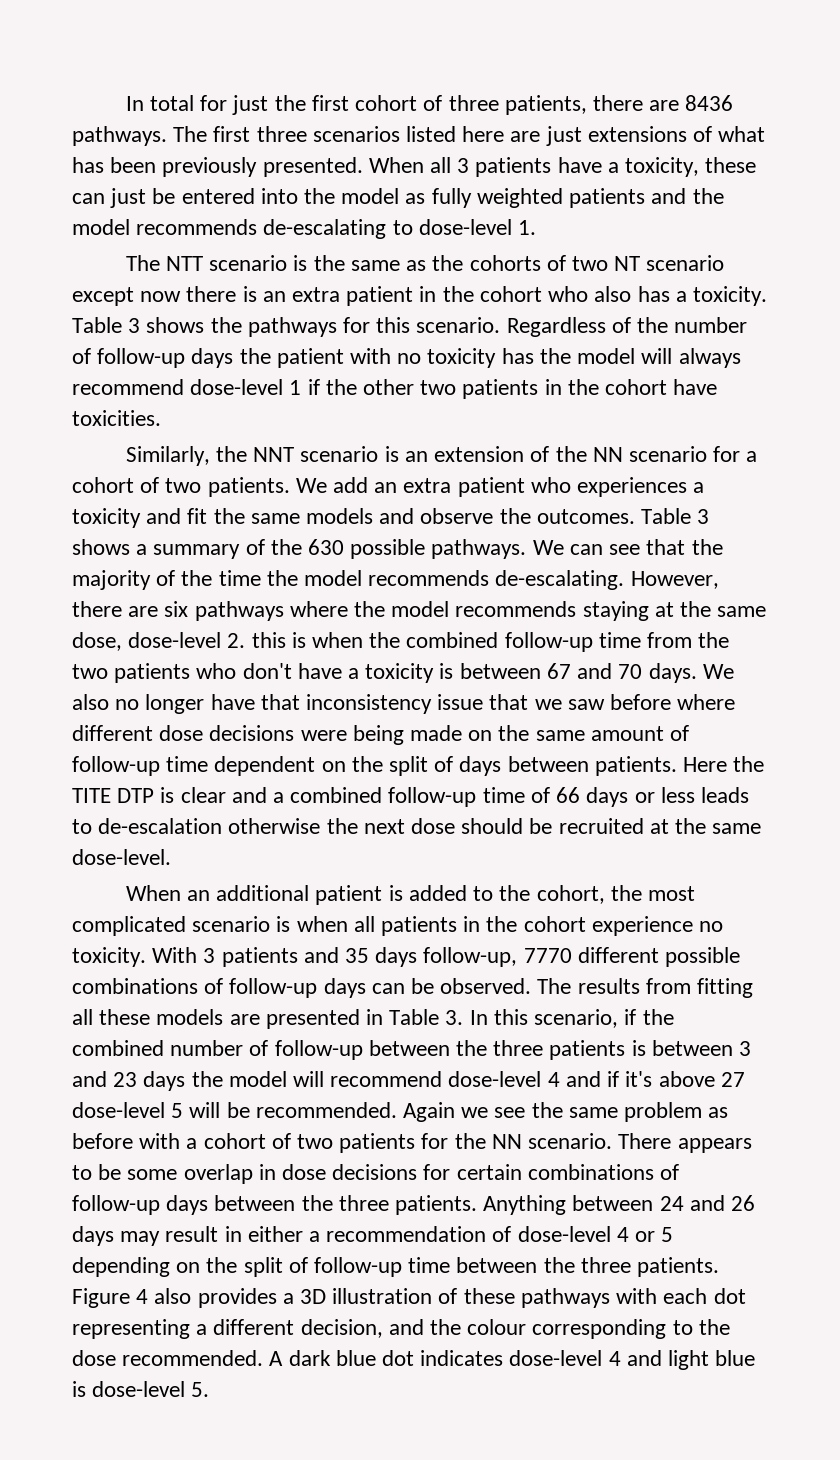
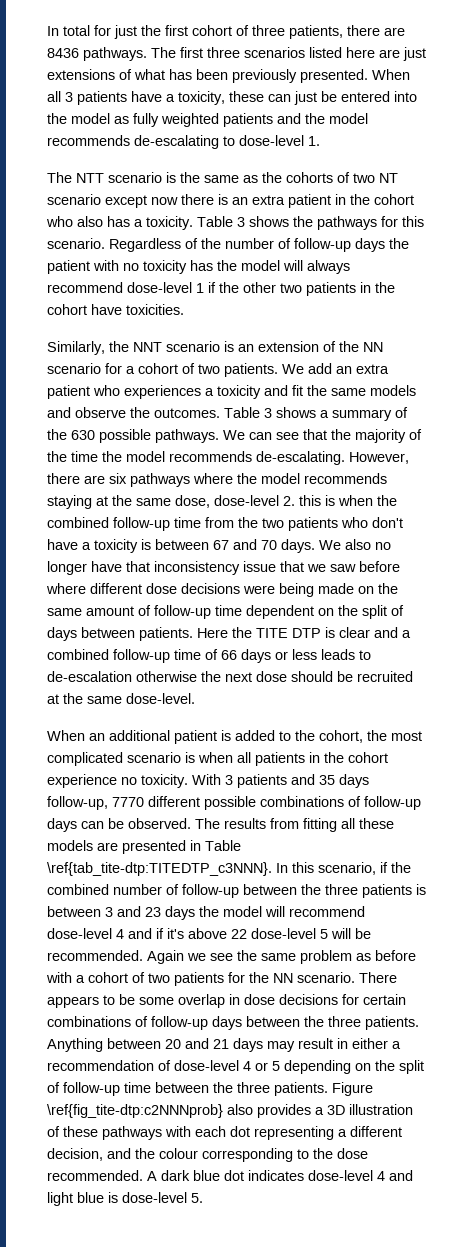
[445,1010,464,1025] 3. -> [47,862,272,876] \ref{tab_tite-dtp:TITEDTP_c3NNN}.
[720,1072,745,1087] 27 -> [231,929,247,939] 22
[659,1195,756,1211] 24 and 26 -> [165,1038,229,1049] 20 and 21
[136,1289,149,1304] 4 -> [47,1104,223,1118] \ref{fig_tite-dtp:c2NNNprob}

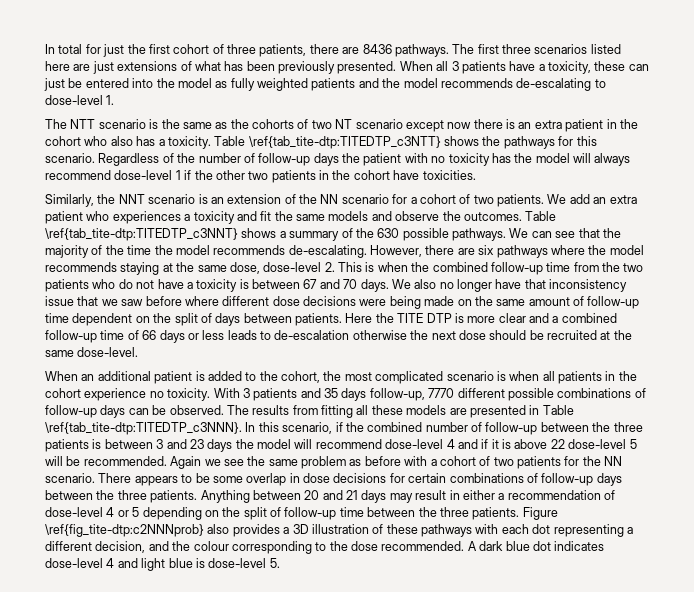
[237,217,245,227] 3 -> [248,136,441,149] \ref{tab_tite-dtp:TITEDTP_c3NTT}
[264,408,272,418] 3 -> [45,228,238,241] \ref{tab_tite-dtp:TITEDTP_c3NNT}
[299,495,321,506] this -> [338,262,362,272] This
[372,517,403,528] don't -> [118,279,155,289] do not
(335, 632) none -> [467,316,496,323] more
[167,928,184,939] it's -> [491,439,511,449] it is

